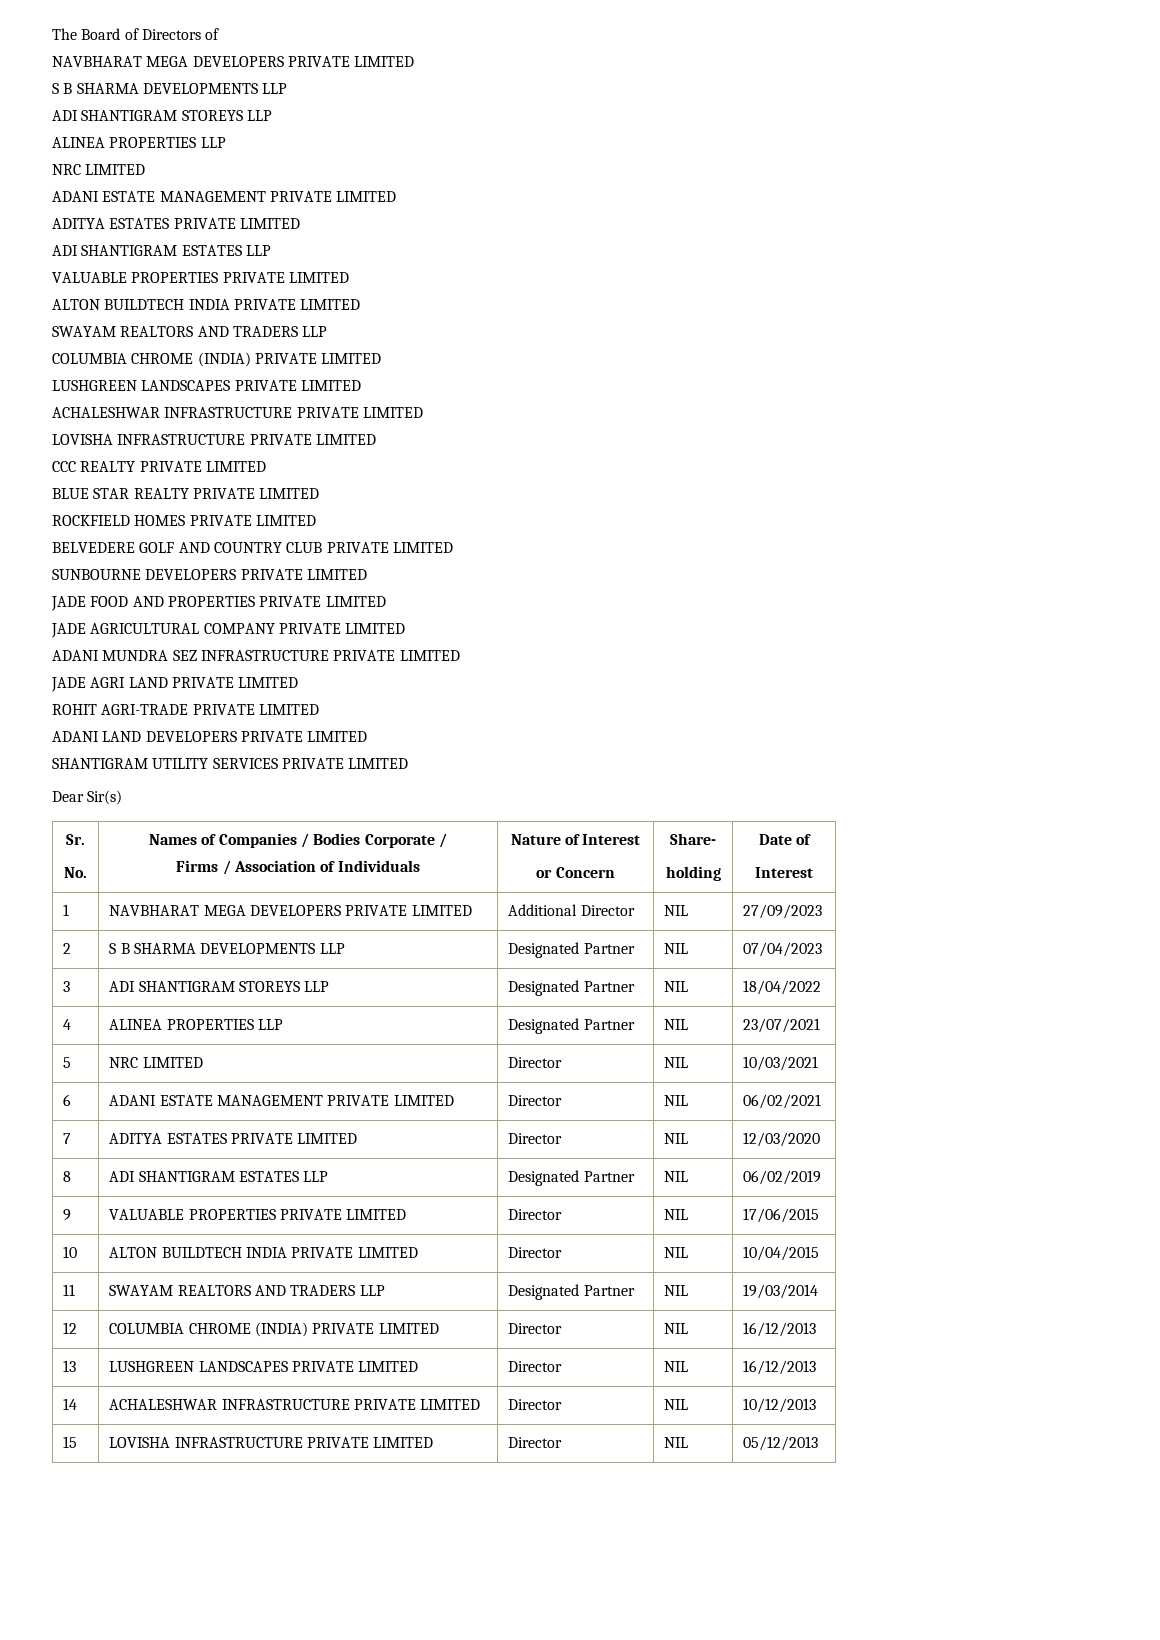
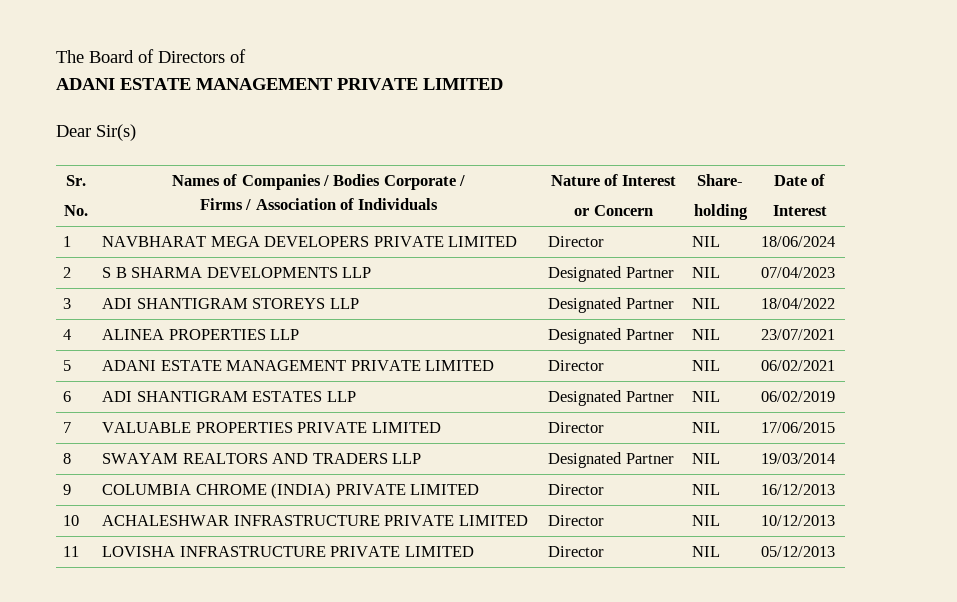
[52,56,415,67] [52,83,288,94] [52,110,272,121] [52,137,226,148] [52,164,146,175] [52,191,397,202] [52,218,300,229] [52,245,271,256] [52,272,349,283] [52,299,361,310] [52,326,328,337] [52,352,382,367] [52,380,361,391] [52,407,423,418] [52,434,376,445] [52,461,266,472] [52,488,320,499] [52,515,316,526] [52,542,453,553] [52,569,367,580] [51,596,386,611] [51,623,406,638] [52,650,460,661] [51,677,299,692] [52,704,319,715] [52,731,368,742] [52,758,409,769] // NAVBHARAT MEGA DEVELOPERS PRIVATE LIMITED // S B SHARMA DEVELOPMENTS LLP // ADI SHANTIGRAM STOREYS LLP // ALINEA PROPERTIES LLP // NRC LIMITED // ADANI ESTATE MANAGEMENT PRIVATE LIMITED // ADITYA ESTATES PRIVATE LIMITED // ADI SHANTIGRAM ESTATES LLP // VALUABLE PROPERTIES PRIVATE LIMITED // ALTON BUILDTECH INDIA PRIVATE LIMITED // SWAYAM REALTORS AND TRADERS LLP // COLUMBIA CHROME (INDIA) PRIVATE LIMITED // LUSHGREEN LANDSCAPES PRIVATE LIMITED // ACHALESHWAR INFRASTRUCTURE PRIVATE LIMITED // LOVISHA INFRASTRUCTURE PRIVATE LIMITED // CCC REALTY PRIVATE LIMITED // BLUE STAR REALTY PRIVATE LIMITED // ROCKFIELD HOMES PRIVATE LIMITED // BELVEDERE GOLF AND COUNTRY CLUB PRIVATE LIMITED // SUNBOURNE DEVELOPERS PRIVATE LIMITED // JADE FOOD AND PROPERTIES PRIVATE LIMITED // JADE AGRICULTURAL COMPANY PRIVATE LIMITED // ADANI MUNDRA SEZ INFRASTRUCTURE PRIVATE LIMITED // JADE AGRI LAND PRIVATE LIMITED // ROHIT AGRI-TRADE PRIVATE LIMITED // ADANI LAND DEVELOPERS PRIVATE LIMITED // SHANTIGRAM UTILITY SERVICES PRIVATE LIMITED -> [56,78,503,90] // ADANI ESTATE MANAGEMENT PRIVATE LIMITED
[508,904,635,916] [664,905,689,916] [743,904,823,919] Additional Director | NIL | 27/09/2023 -> [548,236,605,247] [692,236,721,247] [761,236,836,247] Director | NIL | 18/06/2024
[109,1057,203,1068] [508,1057,563,1068] [664,1057,689,1068] [743,1056,819,1071] [63,1094,72,1106] | NRC LIMITED | Director | NIL | 10/03/2021 // 6 -> (72, 365) none
[63,1133,72,1144] [109,1133,358,1144] [508,1133,563,1144] [664,1133,689,1144] [743,1132,821,1147] [63,1171,72,1182] 7 | ADITYA ESTATES PRIVATE LIMITED | Director | NIL | 12/03/2020 // 8 -> [63,391,72,402] 6
[63,1209,72,1221] 9 -> [63,422,72,433] 7
[63,1246,78,1258] [109,1247,418,1258] [508,1247,563,1258] [664,1247,689,1258] [743,1246,820,1261] [63,1284,76,1296] 10 | ALTON BUILDTECH INDIA PRIVATE LIMITED | Director | NIL | 10/04/2015 // 11 -> [63,453,72,464] 8
[63,1322,78,1334] 12 -> [63,484,72,495] 9
[63,1360,77,1372] [109,1361,419,1372] [508,1361,563,1372] [664,1361,689,1372] [743,1360,817,1375] [63,1398,78,1410] 13 | LUSHGREEN LANDSCAPES PRIVATE LIMITED | Director | NIL | 16/12/2013 // 14 -> [63,515,80,526] 10
[63,1436,78,1448] 15 -> [63,546,80,557] 11

